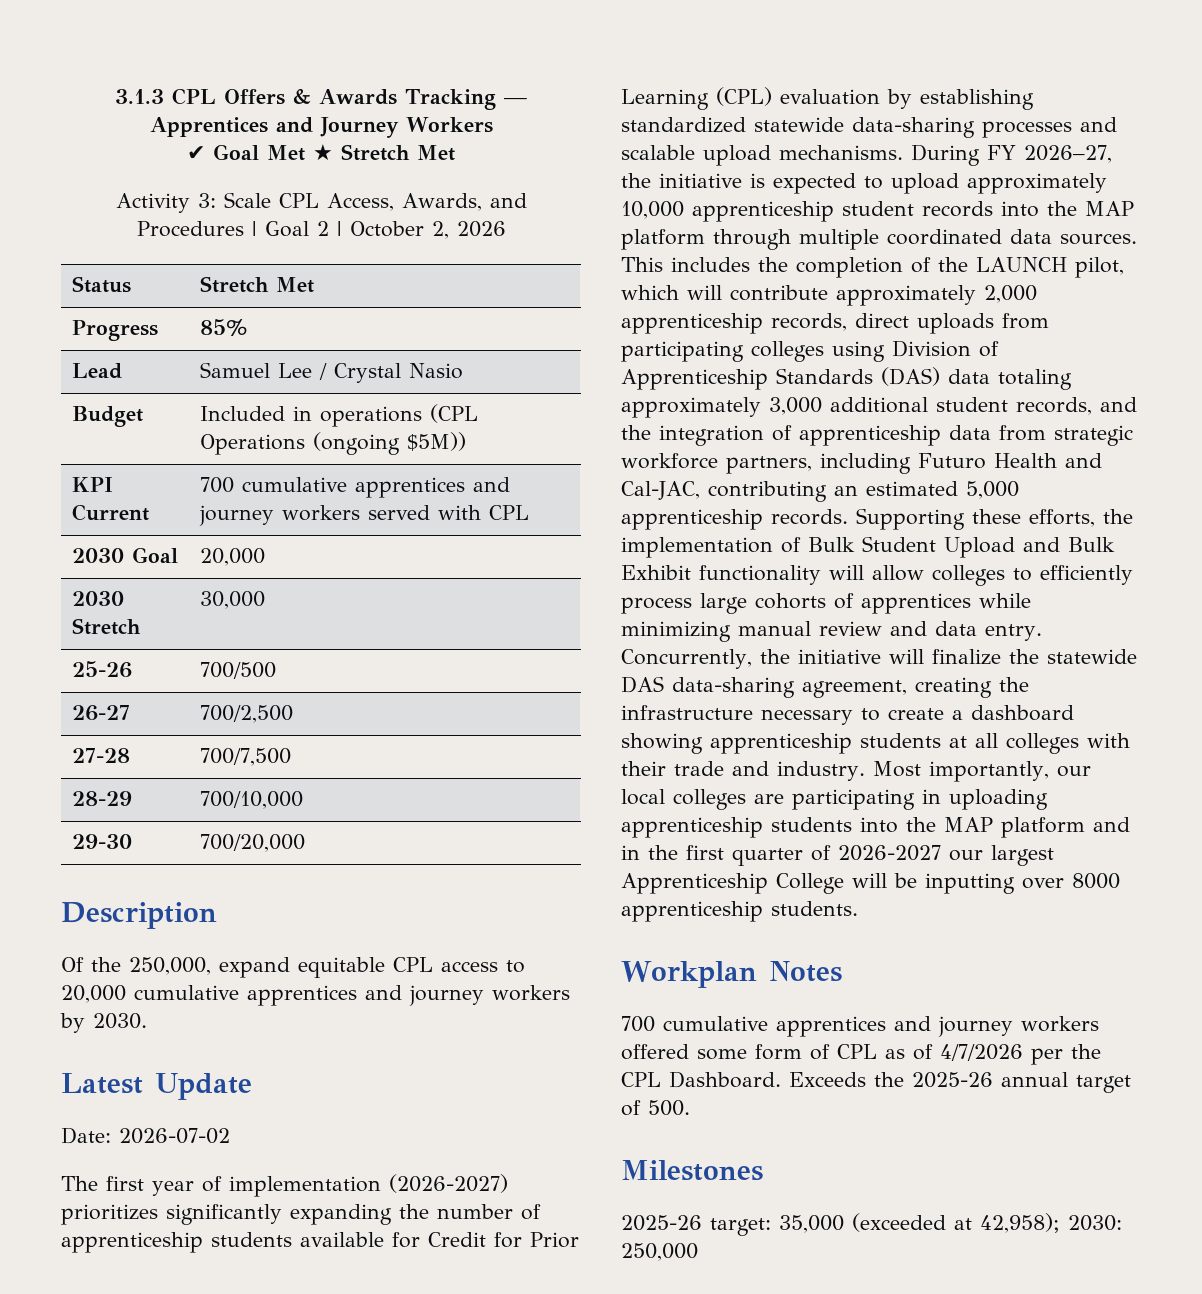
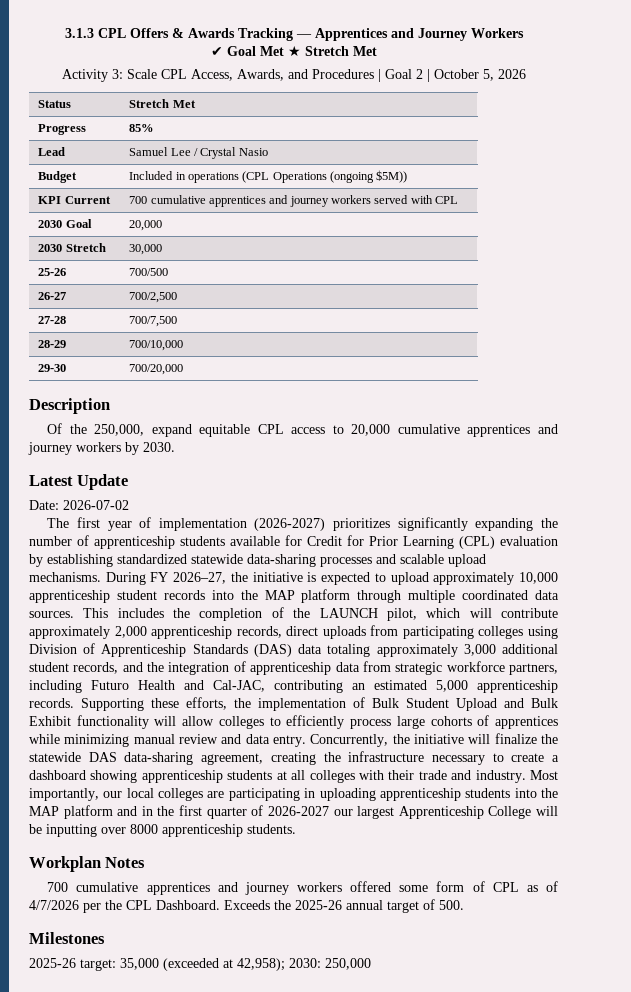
[431,221,449,239] 2, -> [482,69,494,81] 5,

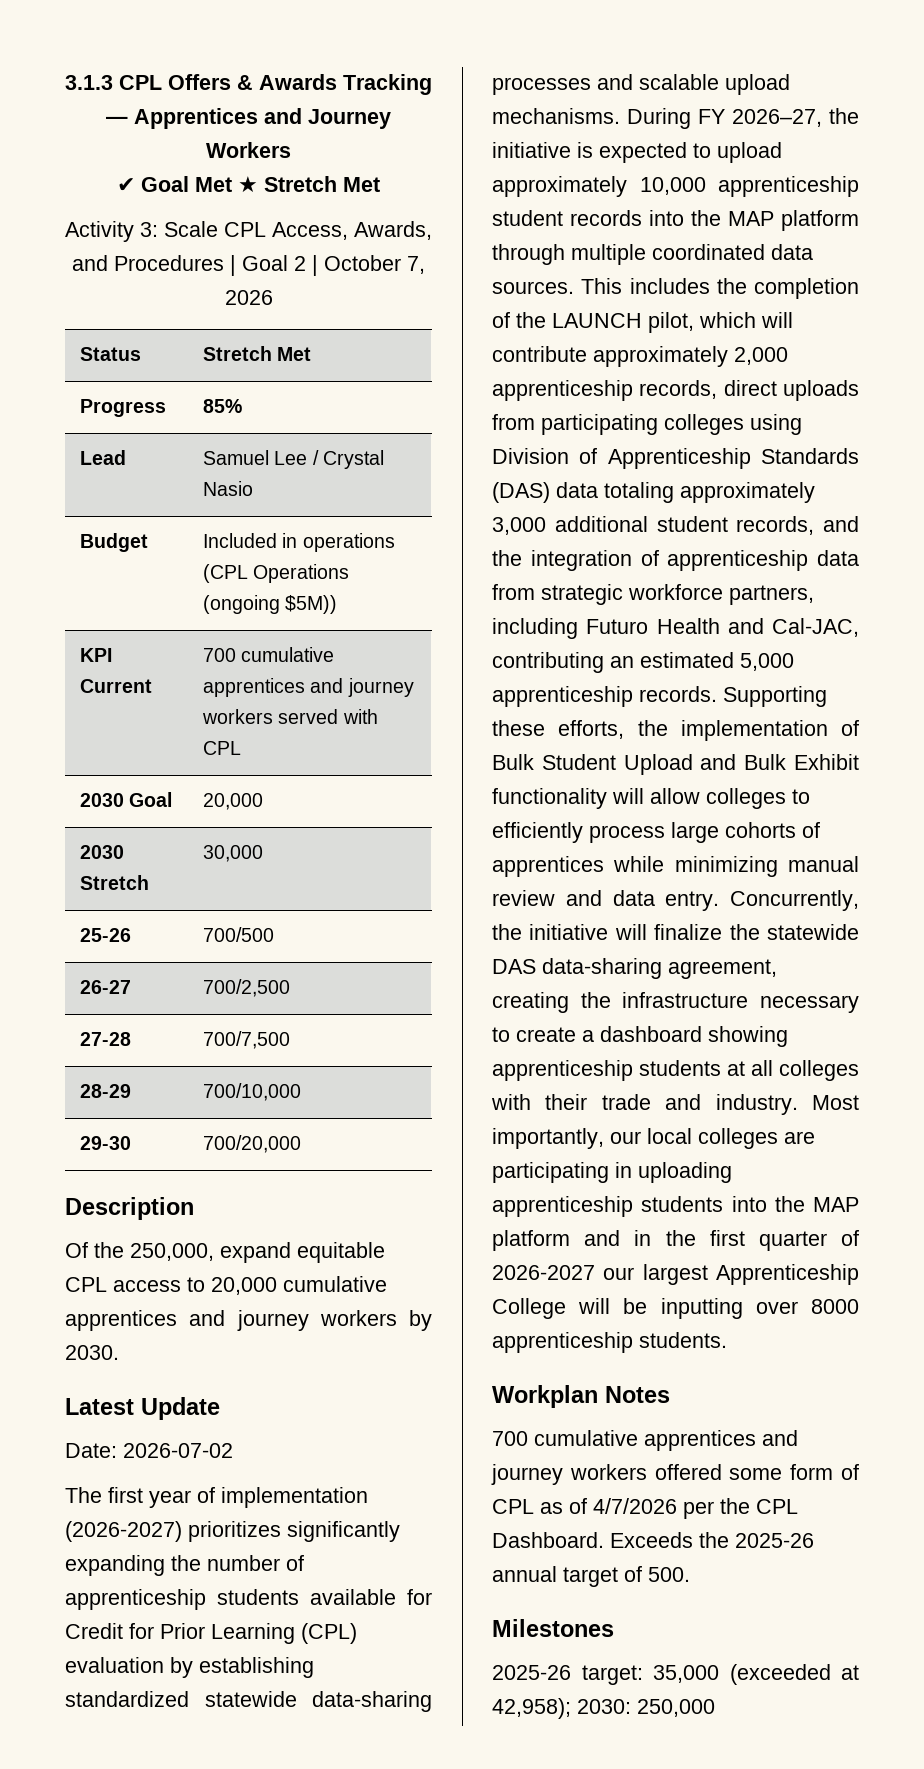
[482,69,494,81] 5, -> [407,256,425,274] 7,

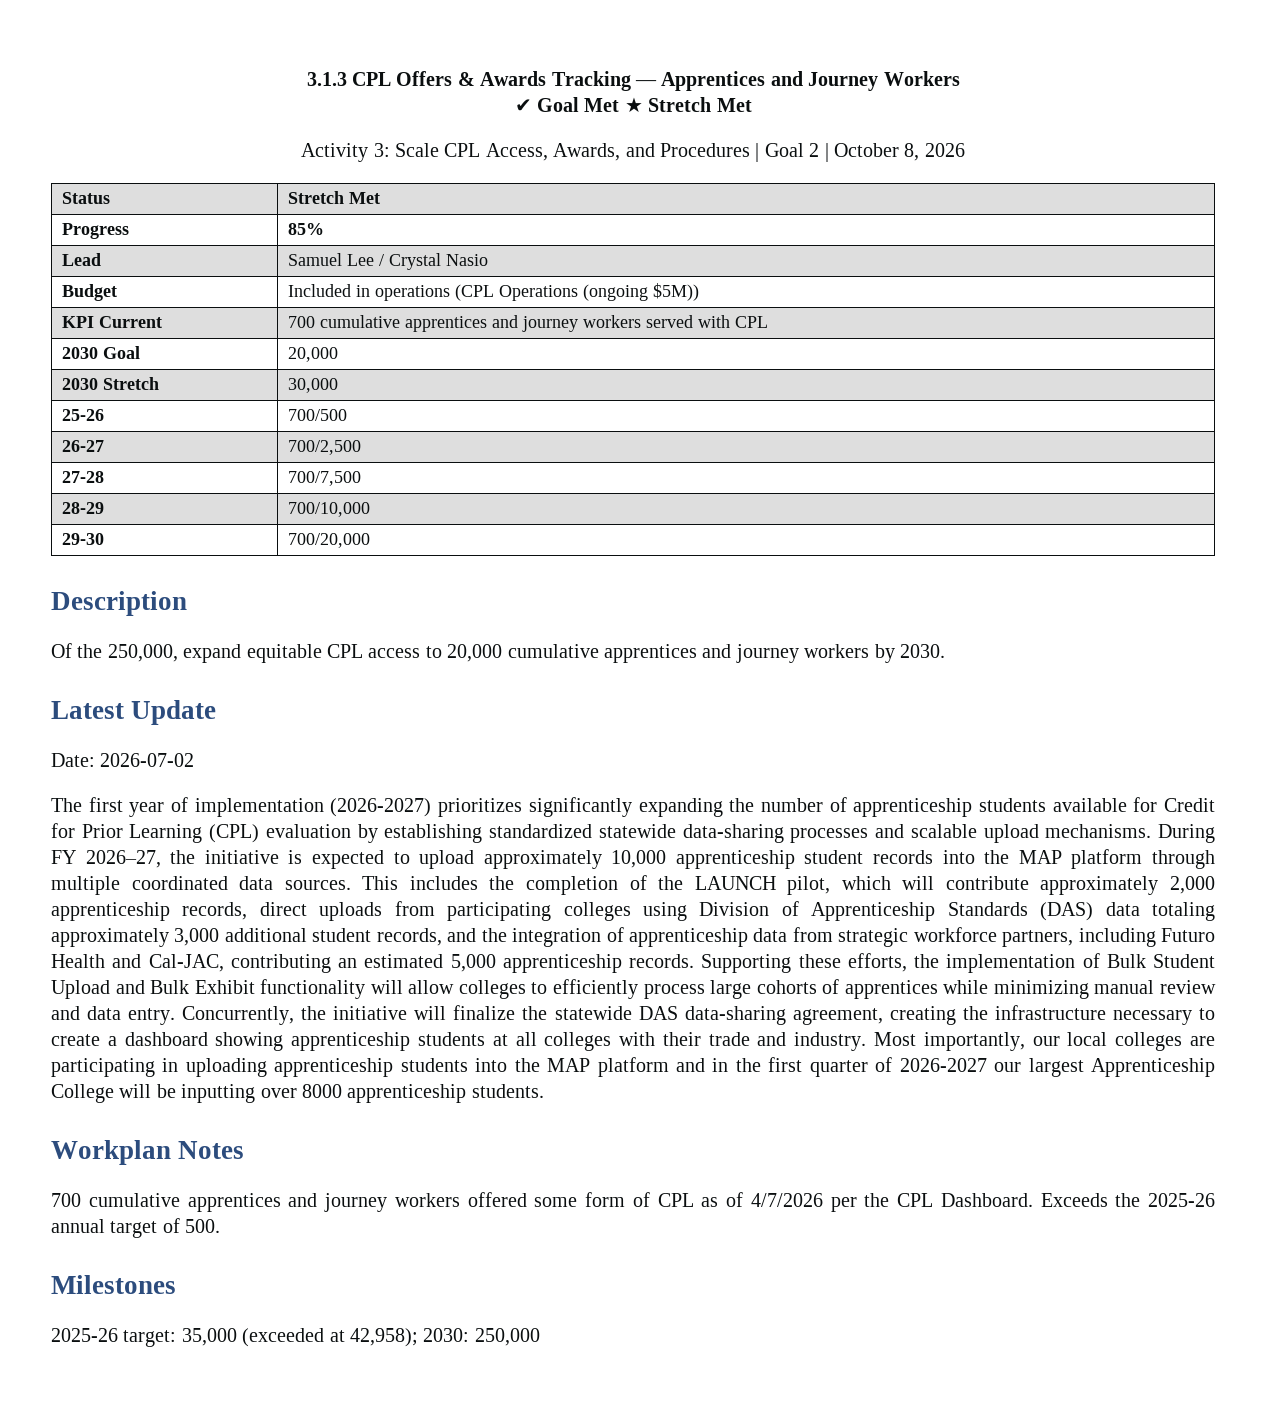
[407,256,425,274] 7, -> [904,143,920,161] 8,

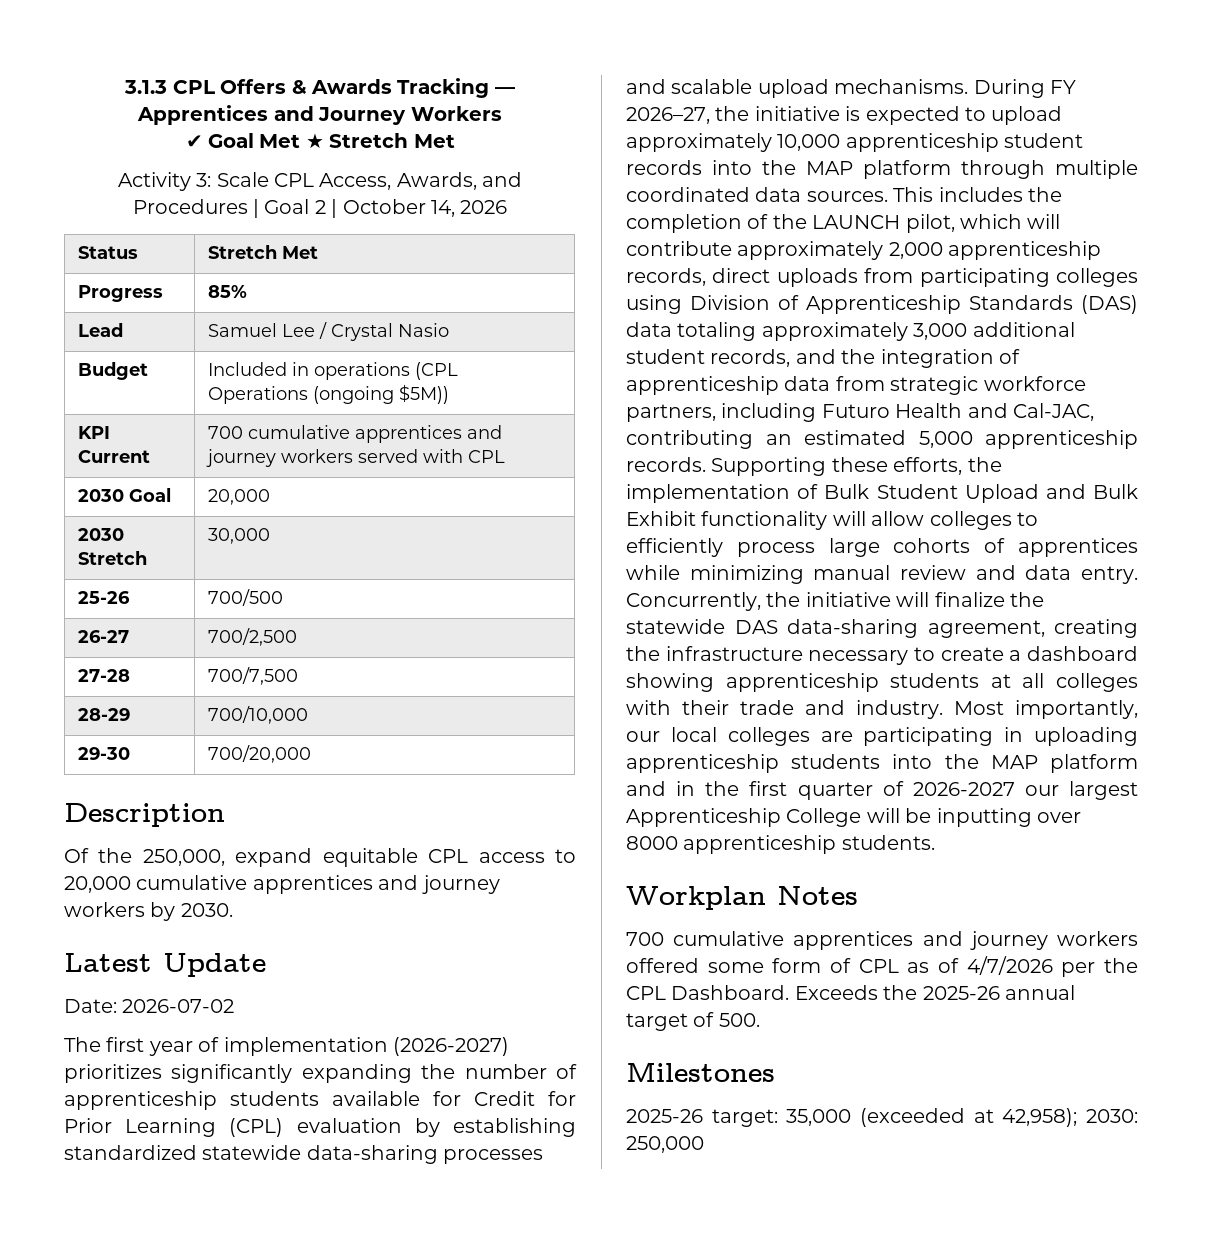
[904,143,920,161] 8, -> [430,200,455,217] 14,

